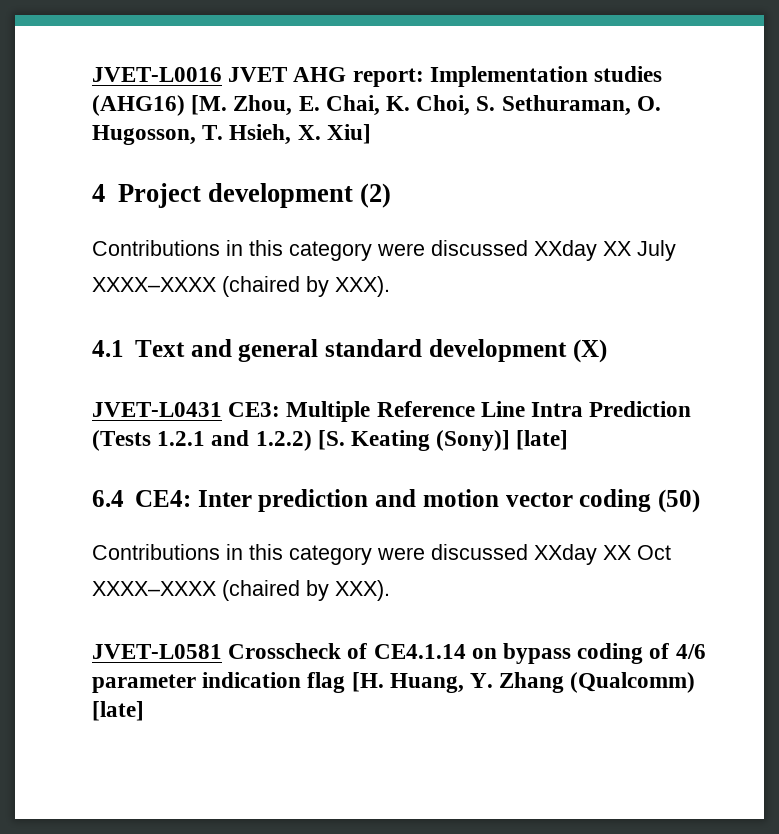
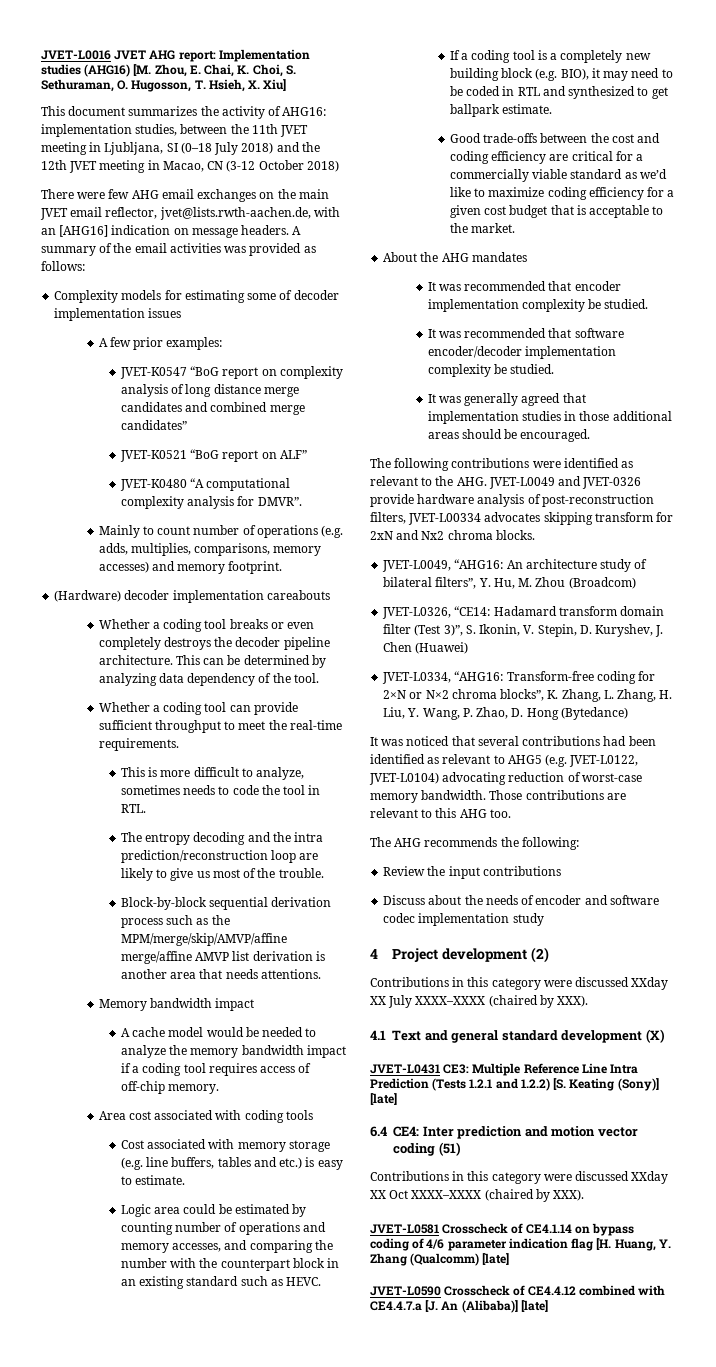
(371, 134) none -> [41,106,327,119] [41,124,309,137] [41,142,320,155] [41,160,339,173] [41,189,329,202] [40,207,340,220] [41,225,302,238] [41,243,316,256] [41,261,85,271] [54,290,339,303] [54,308,182,321] [98,337,223,350] [119,366,343,379] [120,384,299,397] [120,402,305,415] [120,420,187,430] [119,449,307,462] [119,478,291,491] [120,496,302,509] [98,525,344,538] [98,543,322,556] [98,561,283,574] [54,590,330,603] [98,619,315,632] [98,637,330,650] [98,655,326,668] [98,673,319,686] [98,702,298,715] [98,720,342,733] [98,738,179,751] [120,767,305,780] [120,785,321,795] [120,804,146,813] [120,832,324,845] [120,850,319,863] [120,868,324,881] [120,897,332,910] [120,915,230,928] [120,933,287,946] [120,951,325,964] [120,969,321,979] [98,998,255,1011] [120,1027,317,1037] [120,1045,346,1058] [120,1063,312,1076] [120,1081,220,1094] [98,1110,313,1123] [120,1139,330,1152] [120,1157,343,1170] [120,1175,186,1185] [120,1204,307,1217] [120,1222,326,1235] [120,1240,333,1253] [120,1258,340,1271] [120,1276,322,1289] [449,50,651,63] [449,68,673,81] [449,86,668,99] [449,104,553,117] [449,133,661,143] [449,151,644,164] [449,169,667,182] [449,187,675,200] [449,205,664,218] [449,223,516,233] [383,252,527,262] [427,281,621,291] [427,299,649,312] [427,328,624,338] [427,346,616,359] [427,364,555,377] [427,393,586,406] [427,411,672,424] [427,429,591,442] [370,458,634,471] [370,476,642,489] [370,494,654,507] [370,512,674,525] [370,530,535,540] [382,559,648,572] [383,577,636,589] [382,606,665,619] [383,624,664,637] [383,642,469,654] [382,671,656,684] [383,689,673,702] [383,707,628,720] [370,736,656,746] [370,754,639,767] [369,772,642,785] [370,790,626,803] [370,808,511,818] [370,837,579,850] [383,866,561,879] [383,895,659,905] [383,913,544,926] // This document summarizes the activity of AHG16: implementation studies, between the 11th JVET meeting in Ljubljana, SI (0–18 July 2018) and the 12th JVET meeting in Macao, CN (3-12 October 2018) // There were few AHG email exchanges on the main JVET email reflector, jvet@lists.rwth-aachen.de, with an [AHG16] indication on message headers. A summary of the email activities was provided as follows: // Complexity models for estimating some of decoder implementation issues // A few prior examples: // JVET-K0547 “BoG report on complexity analysis of long distance merge candidates and combined merge candidates” // JVET-K0521 “BoG report on ALF” // JVET-K0480 “A computational complexity analysis for DMVR”. // Mainly to count number of operations (e.g. adds, multiplies, comparisons, memory accesses) and memory footprint. // (Hardware) decoder implementation careabouts // Whether a coding tool breaks or even completely destroys the decoder pipeline architecture. This can be determined by analyzing data dependency of the tool. // Whether a coding tool can provide sufficient throughput to meet the real-time requirements. // This is more difficult to analyze, sometimes needs to code the tool in RTL. // The entropy decoding and the intra prediction/reconstruction loop are likely to give us most of the trouble. // Block-by-block sequential derivation process such as the MPM/merge/skip/AMVP/affine merge/affine AMVP list derivation is another area that needs attentions. // Memory bandwidth impact // A cache model would be needed to analyze the memory bandwidth impact if a coding tool requires access of off-chip memory. // Area cost associated with coding tools // Cost associated with memory storage (e.g. line buffers, tables and etc.) is easy to estimate. // Logic area could be estimated by counting number of operations and memory accesses, and comparing the number with the counterpart block in an existing standard such as HEVC. // If a coding tool is a completely new building block (e.g. BIO), it may need to be coded in RTL and synthesized to get ballpark estimate. // Good trade-offs between the cost and coding efficiency are critical for a commercially viable standard as we’d like to maximize coding efficiency for a given cost budget that is acceptable to the market. // About the AHG mandates // It was recommended that encoder implementation complexity be studied. // It was recommended that software encoder/decoder implementation complexity be studied. // It was generally agreed that implementation studies in those additional areas should be encouraged. // The following contributions were identified as relevant to the AHG. JVET-L0049 and JVET-0326 provide hardware analysis of post-reconstruction filters, JVET-L00334 advocates skipping transform for 2xN and Nx2 chroma blocks. // JVET-L0049, “AHG16: An architecture study of bilateral filters”, Y. Hu, M. Zhou (Broadcom) // JVET-L0326, “CE14: Hadamard transform domain filter (Test 3)”, S. Ikonin, V. Stepin, D. Kuryshev, J. Chen (Huawei) // JVET-L0334, “AHG16: Transform-free coding for 2×N or N×2 chroma blocks”, K. Zhang, L. Zhang, H. Liu, Y. Wang, P. Zhao, D. Hong (Bytedance) // It was noticed that several contributions had been identified as relevant to AHG5 (e.g. JVET-L0122, JVET-L0104) advocating reduction of worst-case memory bandwidth. Those contributions are relevant to this AHG too. // The AHG recommends the following: // Review the input contributions // Discuss about the needs of encoder and software codec implementation study
[658,489,700,513] (50) -> [438,1142,461,1156] (51)
(144, 711) none -> [370,1285,666,1296] [370,1300,548,1313] // JVET-L0590 Crosscheck of CE4.4.12 combined with CE4.4.7.a [J. An (Alibaba)] [late]

